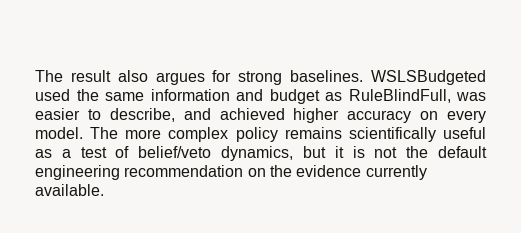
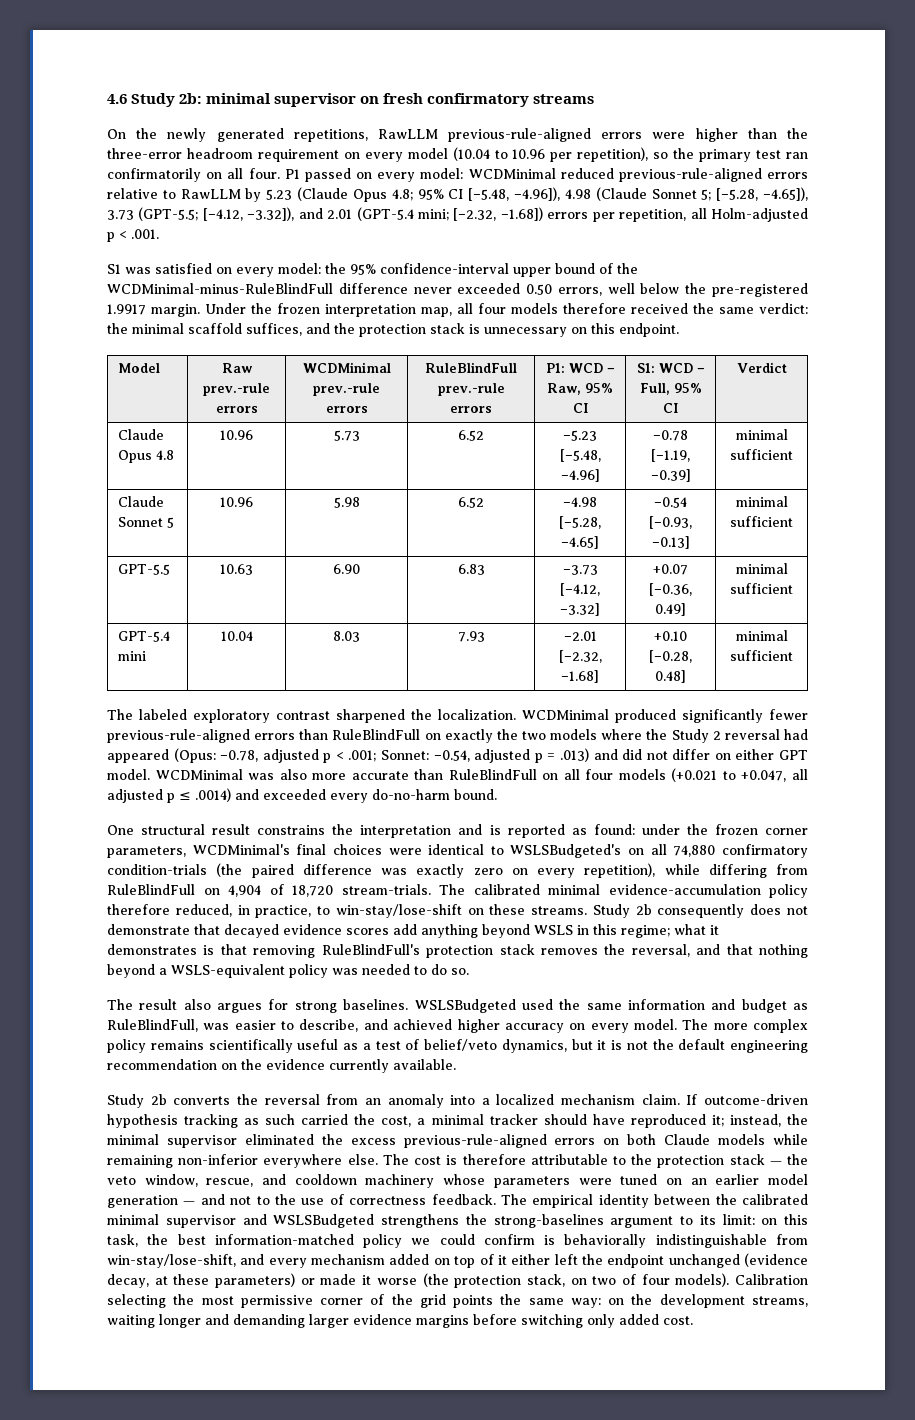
(35, 76) none -> [107,93,595,107] [107,128,808,142] [107,147,808,162] [107,168,809,182] [107,187,808,202] [107,207,809,222] [107,229,159,242] [107,263,638,277] [107,283,809,297] [107,303,808,317] [107,323,679,337] [118,363,161,373] [221,363,253,373] [203,383,270,396] [215,406,258,413] [302,362,391,373] [313,383,380,396] [325,406,368,413] [425,362,517,373] [437,383,505,396] [450,406,492,413] [545,363,615,373] [547,383,613,395] [572,403,588,413] [636,363,705,373] [639,383,702,395] [663,403,678,413] [736,362,787,373] [118,429,165,440] [118,450,175,463] [220,430,253,440] [333,430,360,441] [458,430,484,441] [563,430,597,441] [559,449,601,462] [560,469,600,482] [653,430,688,441] [651,449,690,462] [650,469,691,482] [735,429,788,440] [730,449,793,460] [118,496,165,507] [118,517,175,528] [220,497,253,507] [333,497,360,508] [458,497,484,508] [563,497,597,507] [559,516,601,529] [561,536,599,549] [654,497,687,508] [649,516,692,529] [651,536,690,549] [735,496,788,507] [730,516,793,527] [118,564,171,575] [220,564,253,575] [333,564,360,574] [457,564,485,575] [562,565,598,575] [560,583,600,596] [560,603,600,616] [653,564,688,575] [649,583,692,596] [655,603,686,616] [735,563,788,574] [730,583,793,594] [118,631,171,642] [118,651,147,661] [220,631,253,641] [333,631,360,642] [457,631,485,642] [563,631,597,641] [558,650,602,663] [561,670,599,683] [654,631,687,641] [649,650,692,663] [655,670,686,683] [735,630,788,641] [730,650,793,661] [107,709,808,723] [107,729,808,743] [107,748,808,763] [107,768,808,782] [107,788,497,803] [107,824,808,838] [107,844,808,858] [107,863,808,878] [107,884,808,898] [107,904,808,918] [107,924,719,938] [107,944,808,958] [107,964,469,978] 4.6 Study 2b: minimal supervisor on fresh confirmatory streams // On the newly generated repetitions, RawLLM previous-rule-aligned errors were higher than the three-error headroom requirement on every model (10.04 to 10.96 per repetition), so the primary test ran confirmatorily on all four. P1 passed on every model: WCDMinimal reduced previous-rule-aligned errors relative to RawLLM by 5.23 (Claude Opus 4.8; 95% CI [−5.48, −4.96]), 4.98 (Claude Sonnet 5; [−5.28, −4.65]), 3.73 (GPT-5.5; [−4.12, −3.32]), and 2.01 (GPT-5.4 mini; [−2.32, −1.68]) errors per repetition, all Holm-adjusted p < .001. // S1 was satisfied on every model: the 95% confidence-interval upper bound of the WCDMinimal-minus-RuleBlindFull difference never exceeded 0.50 errors, well below the pre-registered 1.9917 margin. Under the frozen interpretation map, all four models therefore received the same verdict: the minimal scaffold suffices, and the protection stack is unnecessary on this endpoint. // Model | Raw prev.-rule errors | WCDMinimal prev.-rule errors | RuleBlindFull prev.-rule errors | P1: WCD − Raw, 95% CI | S1: WCD − Full, 95% CI | Verdict // Claude Opus 4.8 | 10.96 | 5.73 | 6.52 | −5.23 [−5.48, −4.96] | −0.78 [−1.19, −0.39] | minimal sufficient // Claude Sonnet 5 | 10.96 | 5.98 | 6.52 | −4.98 [−5.28, −4.65] | −0.54 [−0.93, −0.13] | minimal sufficient // GPT-5.5 | 10.63 | 6.90 | 6.83 | −3.73 [−4.12, −3.32] | +0.07 [−0.36, 0.49] | minimal sufficient // GPT-5.4 mini | 10.04 | 8.03 | 7.93 | −2.01 [−2.32, −1.68] | +0.10 [−0.28, 0.48] | minimal sufficient // The labeled exploratory contrast sharpened the localization. WCDMinimal produced significantly fewer previous-rule-aligned errors than RuleBlindFull on exactly the two models where the Study 2 reversal had appeared (Opus: −0.78, adjusted p < .001; Sonnet: −0.54, adjusted p = .013) and did not differ on either GPT model. WCDMinimal was also more accurate than RuleBlindFull on all four models (+0.021 to +0.047, all adjusted p ≤ .0014) and exceeded every do-no-harm bound. // One structural result constrains the interpretation and is reported as found: under the frozen corner parameters, WCDMinimal's final choices were identical to WSLSBudgeted's on all 74,880 confirmatory condition-trials (the paired difference was exactly zero on every repetition), while differing from RuleBlindFull on 4,904 of 18,720 stream-trials. The calibrated minimal evidence-accumulation policy therefore reduced, in practice, to win-stay/lose-shift on these streams. Study 2b consequently does not demonstrate that decayed evidence scores add anything beyond WSLS in this regime; what it demonstrates is that removing RuleBlindFull's protection stack removes the reversal, and that nothing beyond a WSLS-equivalent policy was needed to do so. //
(104, 190) none -> [107,1094,808,1108] [107,1114,809,1128] [107,1134,808,1148] [107,1154,808,1168] [107,1174,809,1188] [107,1194,808,1208] [107,1214,808,1228] [107,1234,808,1248] [107,1253,808,1268] [107,1273,808,1288] [107,1294,808,1308] [107,1314,693,1328] // Study 2b converts the reversal from an anomaly into a localized mechanism claim. If outcome-driven hypothesis tracking as such carried the cost, a minimal tracker should have reproduced it; instead, the minimal supervisor eliminated the excess previous-rule-aligned errors on both Claude models while remaining non-inferior everywhere else. The cost is therefore attributable to the protection stack — the veto window, rescue, and cooldown machinery whose parameters were tuned on an earlier model generation — and not to the use of correctness feedback. The empirical identity between the calibrated minimal supervisor and WSLSBudgeted strengthens the strong-baselines argument to its limit: on this task, the best information-matched policy we could confirm is behaviorally indistinguishable from win-stay/lose-shift, and every mechanism added on top of it either left the endpoint unchanged (evidence decay, at these parameters) or made it worse (the protection stack, on two of four models). Calibration selecting the most permissive corner of the grid points the same way: on the development streams, waiting longer and demanding larger evidence margins before switching only added cost.

